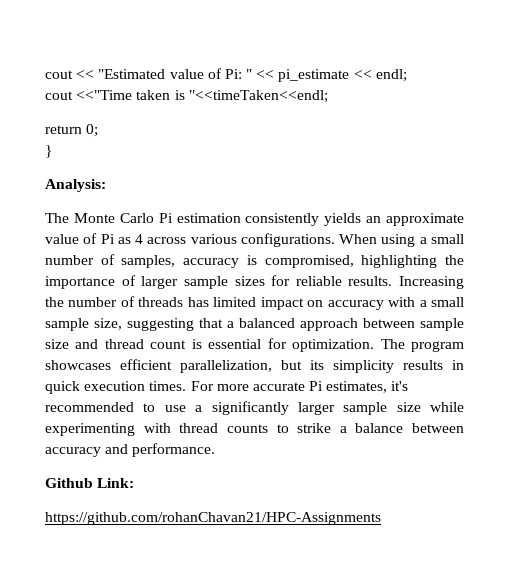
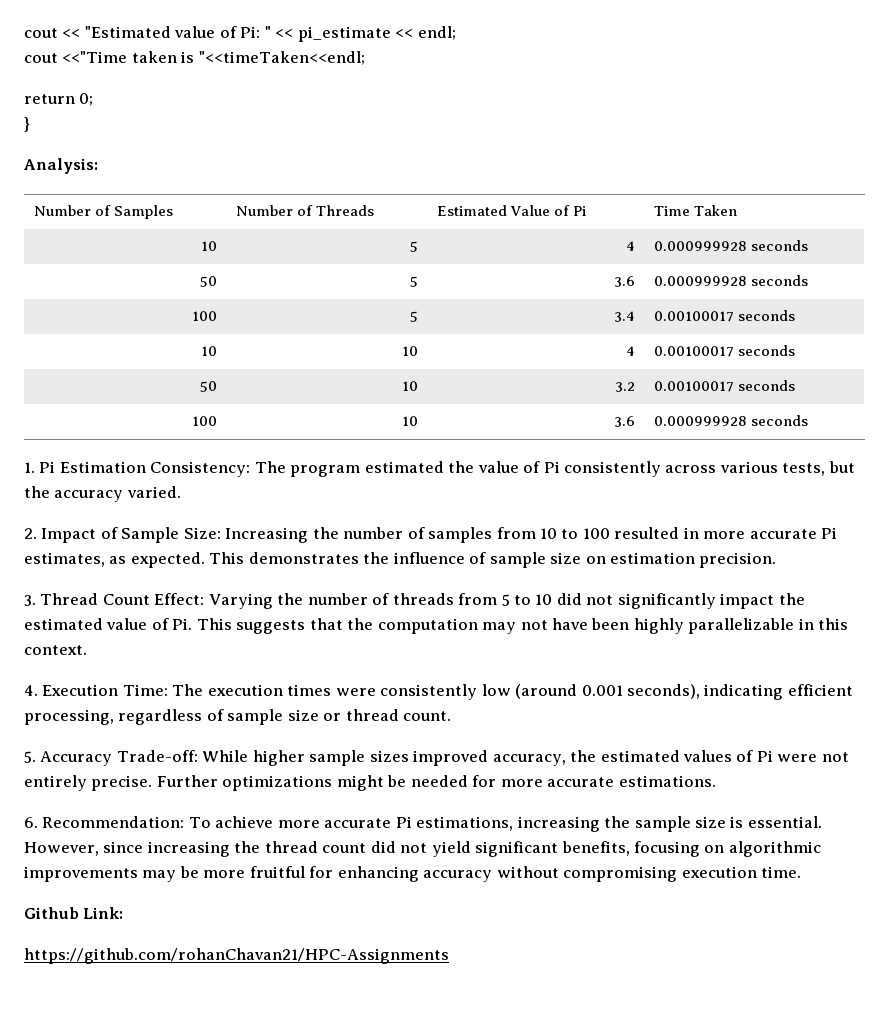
[45,213,464,226] [45,233,464,247] [45,254,465,268] [45,275,464,289] [45,296,464,310] [45,318,464,331] [45,338,465,352] [45,359,464,373] [45,381,409,394] [45,401,464,415] [45,423,464,436] [45,443,216,457] // The Monte Carlo Pi estimation consistently yields an approximate value of Pi as 4 across various configurations. When using a small number of samples, accuracy is compromised, highlighting the importance of larger sample sizes for reliable results. Increasing the number of threads has limited impact on accuracy with a small sample size, suggesting that a balanced approach between sample size and thread count is essential for optimization. The program showcases efficient parallelization, but its simplicity results in quick execution times. For more accurate Pi estimates, it's recommended to use a significantly larger sample size while experimenting with thread counts to strike a balance between accuracy and performance. -> [34,205,174,219] [236,205,375,216] [437,205,587,216] [654,205,738,216] [200,241,217,251] [409,241,418,252] [625,241,635,251] [654,240,809,251] [199,276,217,287] [409,276,418,287] [613,276,635,287] [654,275,809,286] [191,311,217,321] [409,311,418,322] [613,311,635,322] [654,310,796,322] [200,346,217,356] [401,346,418,356] [625,346,635,356] [654,345,796,357] [199,381,217,392] [401,381,418,391] [614,382,635,392] [654,380,796,392] [191,416,217,426] [401,416,418,426] [613,416,635,427] [654,415,809,426] [24,461,855,477] [24,486,181,502] [24,527,838,543] [24,552,777,568] [24,593,805,609] [24,618,849,634] [24,645,87,655] [24,684,853,700] [24,709,452,725] [24,750,849,766] [24,775,716,791] [24,816,822,832] [24,841,821,857] [24,866,802,882] // Number of Samples | Number of Threads | Estimated Value of Pi | Time Taken // 10 | 5 | 4 | 0.000999928 seconds // 50 | 5 | 3.6 | 0.000999928 seconds // 100 | 5 | 3.4 | 0.00100017 seconds // 10 | 10 | 4 | 0.00100017 seconds // 50 | 10 | 3.2 | 0.00100017 seconds // 100 | 10 | 3.6 | 0.000999928 seconds // 1. Pi Estimation Consistency: The program estimated the value of Pi consistently across various tests, but the accuracy varied. // 2. Impact of Sample Size: Increasing the number of samples from 10 to 100 resulted in more accurate Pi estimates, as expected. This demonstrates the influence of sample size on estimation precision. // 3. Thread Count Effect: Varying the number of threads from 5 to 10 did not significantly impact the estimated value of Pi. This suggests that the computation may not have been highly parallelizable in this context. // 4. Execution Time: The execution times were consistently low (around 0.001 seconds), indicating efficient processing, regardless of sample size or thread count. // 5. Accuracy Trade-off: While higher sample sizes improved accuracy, the estimated values of Pi were not entirely precise. Further optimizations might be needed for more accurate estimations. // 6. Recommendation: To achieve more accurate Pi estimations, increasing the sample size is essential. However, since increasing the thread count did not yield significant benefits, focusing on algorithmic improvements may be more fruitful for enhancing accuracy without compromising execution time.

